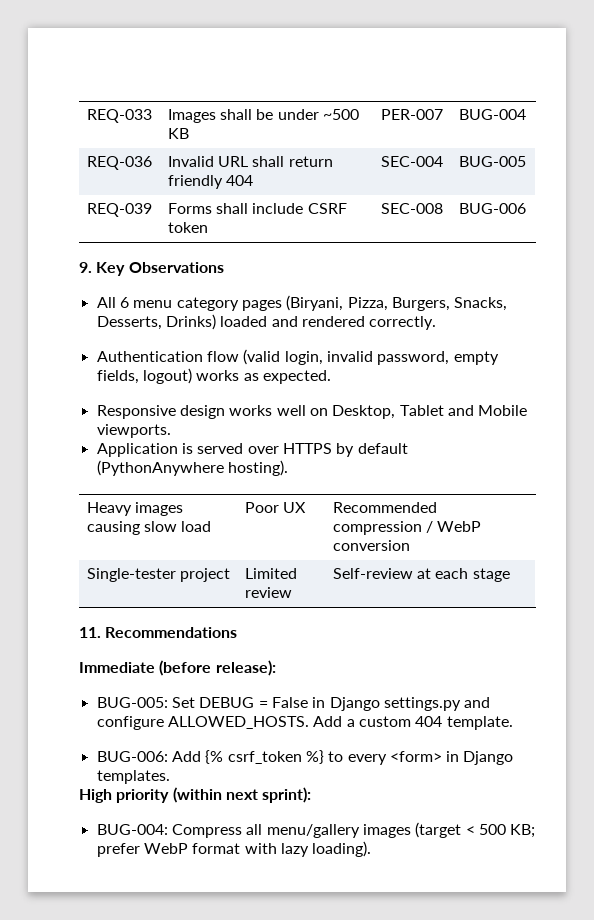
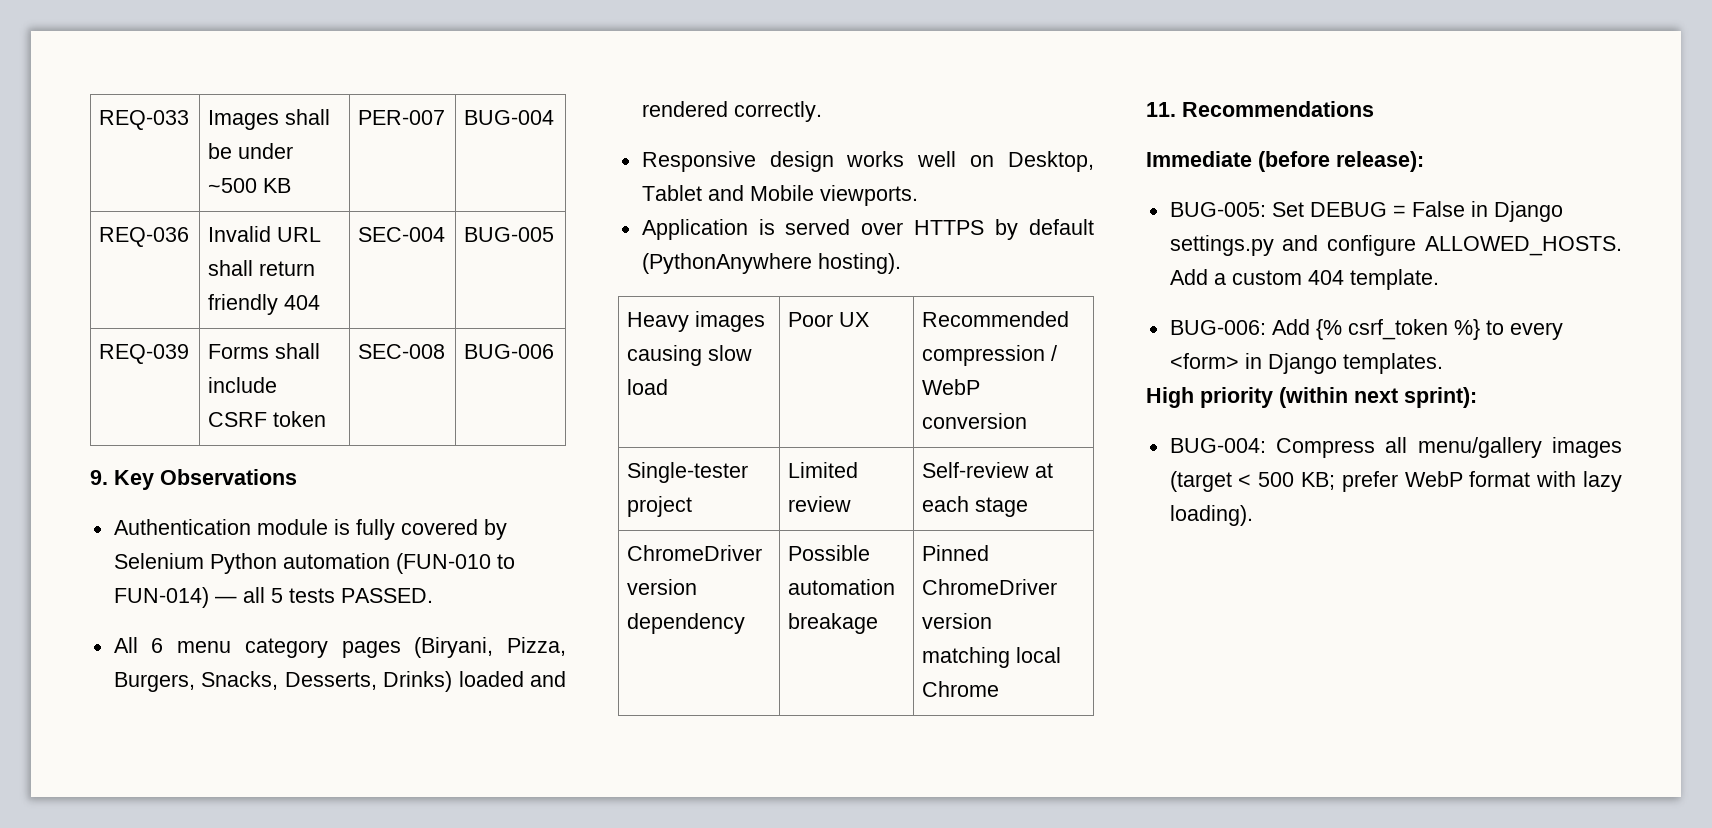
(224, 267) none -> [113,519,507,540] [113,553,515,574] [113,587,433,608] // Authentication module is fully covered by Selenium Python automation (FUN-010 to FUN-014) — all 5 tests PASSED.
[96,349,499,365] [96,368,331,384] // Authentication flow (valid login, invalid password, empty fields, logout) works as expected. -> (822, 111) none
(510, 575) none -> [627,545,763,561] [627,579,698,595] [627,613,746,634] [788,545,871,561] [788,579,896,595] [788,613,879,634] [922,545,990,561] [922,579,1058,595] [922,613,993,629] [922,647,1062,668] [922,681,1000,697] // ChromeDriver version dependency | Possible automation breakage | Pinned ChromeDriver version matching local Chrome

